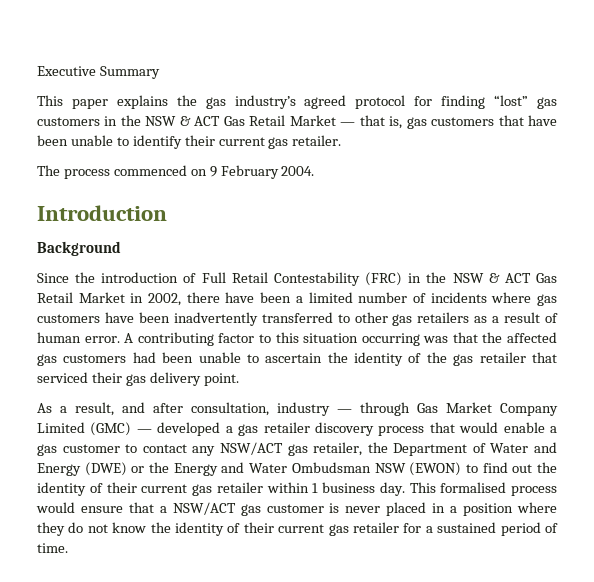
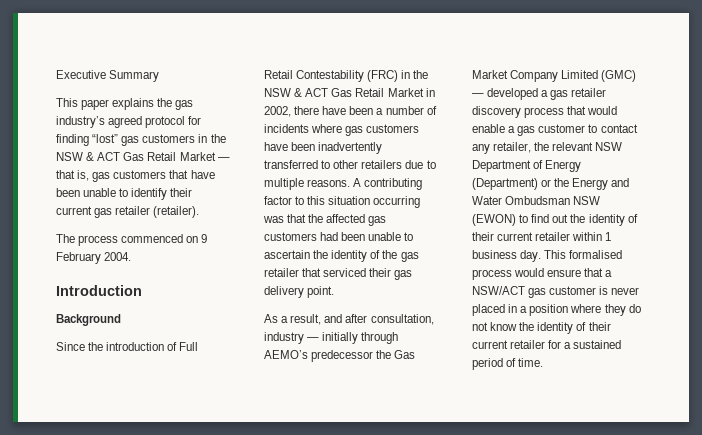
[292,135,342,146] retailer. -> [115,206,200,218] retailer (retailer).
[308,292,353,303] limited -> (384, 111) none
[392,312,559,326] [37,332,120,343] gas retailers as a result of human error. -> [361,160,436,169] [264,178,351,190] retailers due to multiple reasons.
[360,402,410,416] through -> [322,332,399,344] [264,350,392,362] initially through AEMO’s predecessor the
[219,442,557,456] [37,462,127,476] NSW/ACT gas retailer, the Department of Water and Energy (DWE) -> [493,142,623,153] [472,160,582,172] [472,178,538,190] retailer, the relevant NSW Department of Energy (Department)
[192,484,212,496] gas -> (534, 236) none
[328,524,349,536] gas -> (508, 344) none

